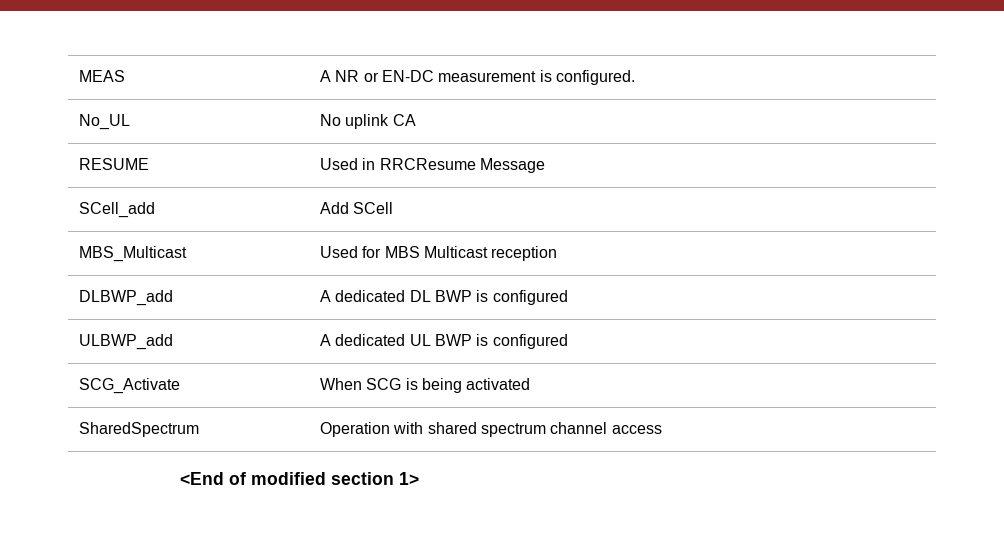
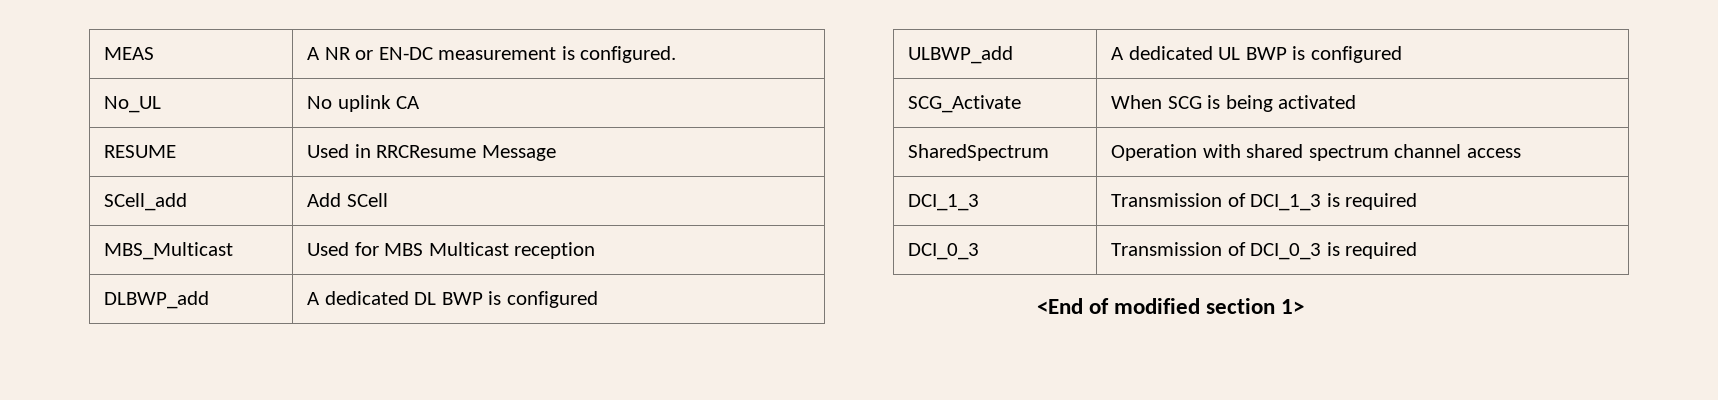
(662, 429) none -> [908,194,980,211] [1111,193,1418,211] [908,243,980,260] [1111,242,1418,260] // DCI_1_3 | Transmission of DCI_1_3 is required // DCI_0_3 | Transmission of DCI_0_3 is required

